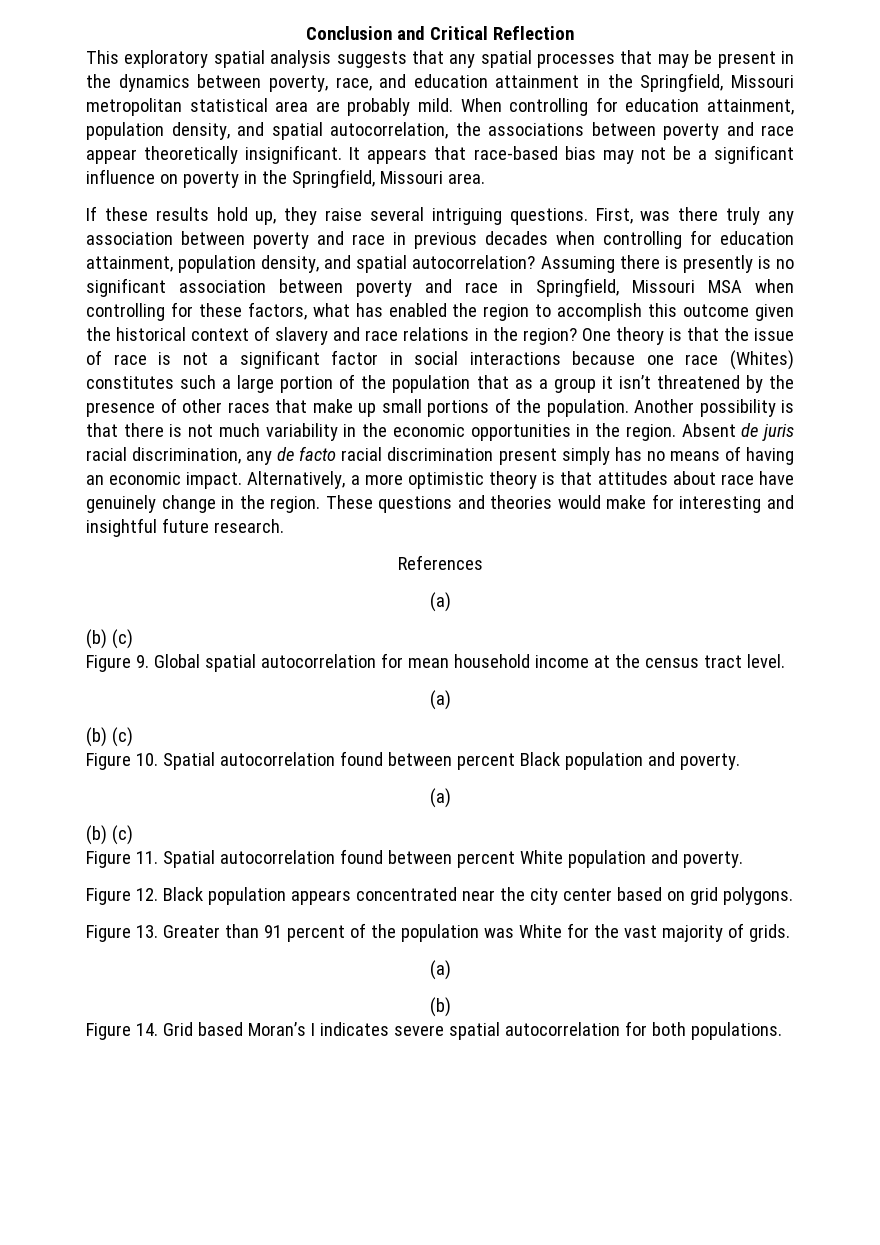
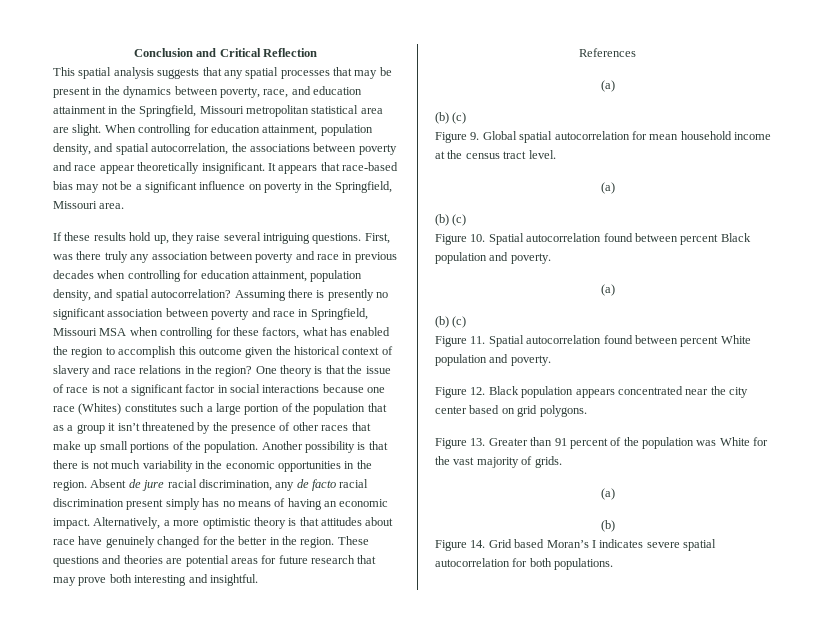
[124,50,209,68] exploratory -> (75, 71) none
[347,98,453,116] probably mild. -> [72,124,102,136] slight.
[757,256,771,269] is -> (374, 295) none
[762,424,795,441] juris -> [142,480,165,491] jure
[161,495,216,513] change -> [157,536,268,548] changed for the better
[557,494,795,513] [86,518,284,537] would make for interesting and insightful future research. -> [166,555,377,567] [53,574,258,586] are potential areas for future research that may prove both interesting and insightful.

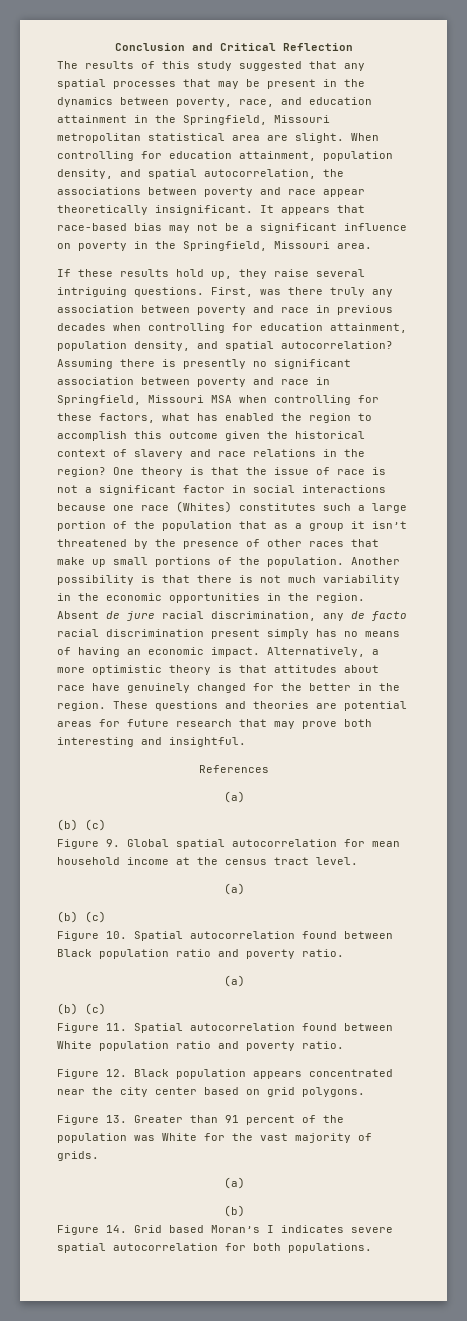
[53,67,200,79] This spatial analysis suggests -> [57,61,302,71] The results of this study suggested
[680,233,751,245] [435,252,551,264] percent Black population and poverty. -> [57,949,344,959] Black population ratio and poverty ratio.
[680,336,719,347] percent -> (393, 1027) none
[489,354,551,366] and poverty. -> [176,1041,344,1051] ratio and poverty ratio.

